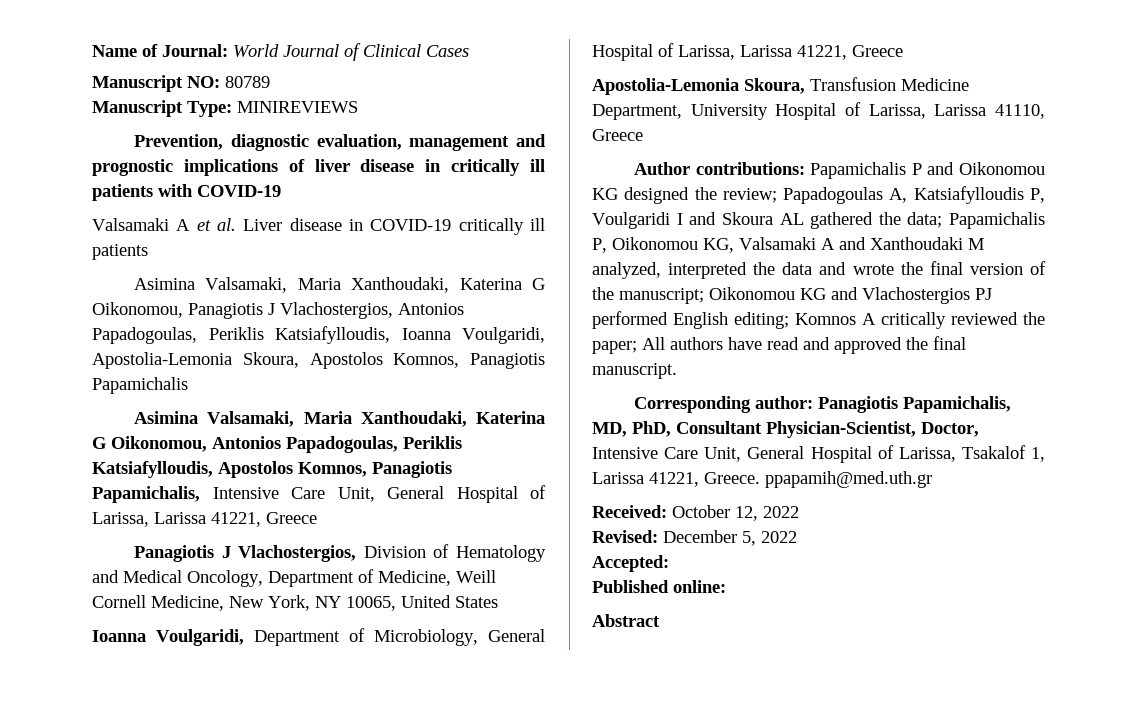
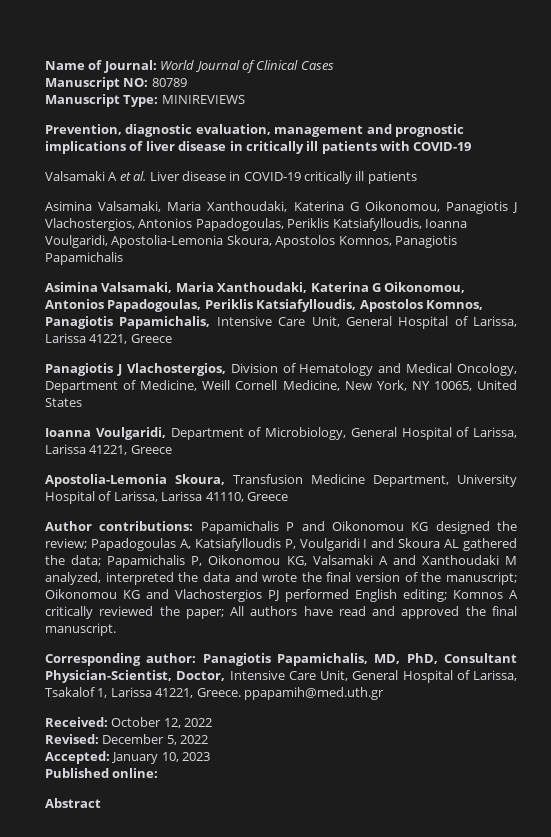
(669, 563) none -> [111,752,211,764] January 10, 2023

